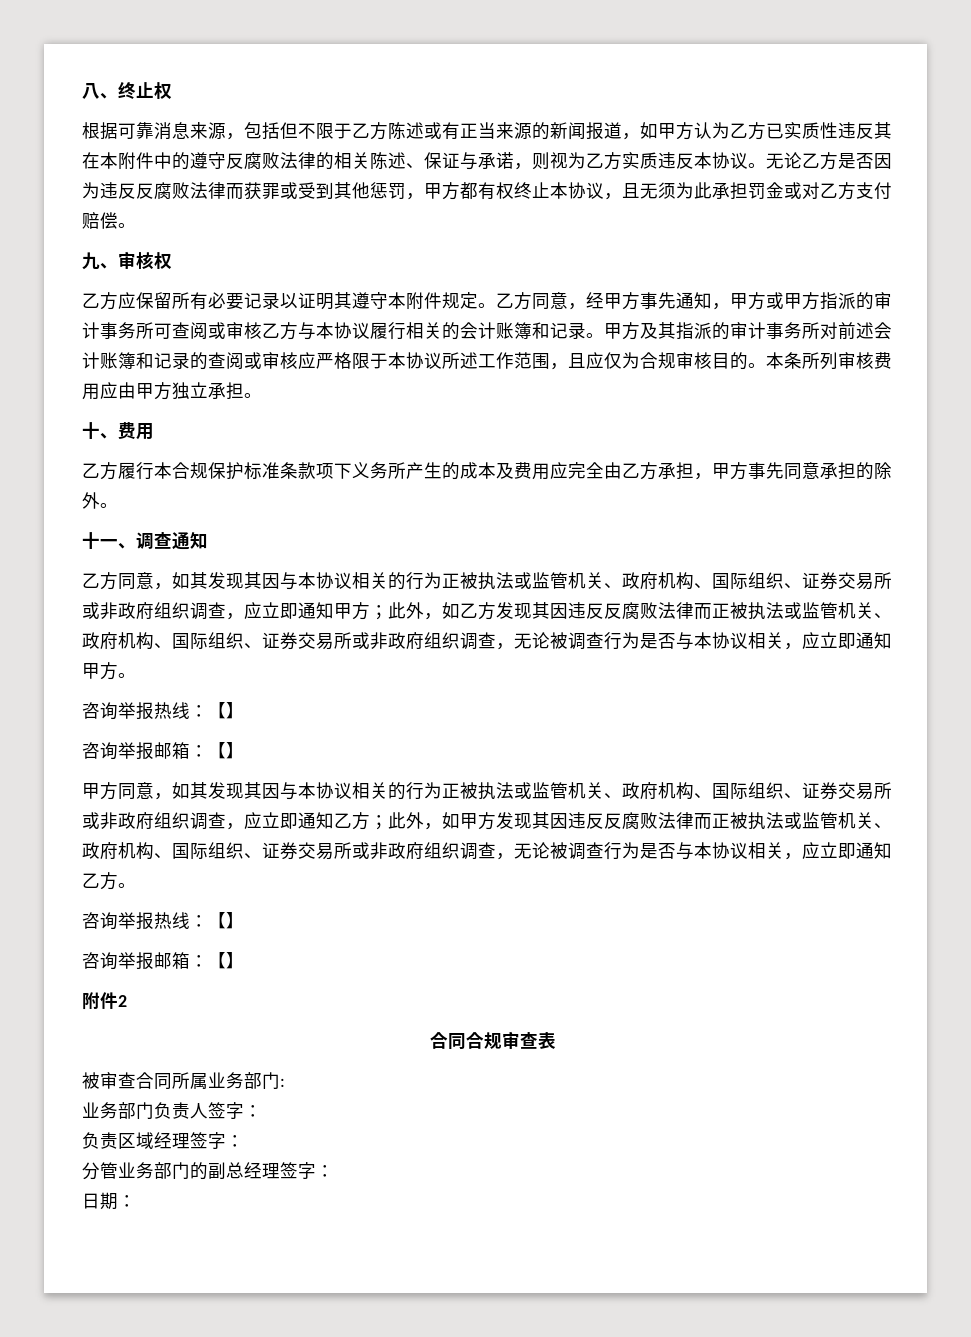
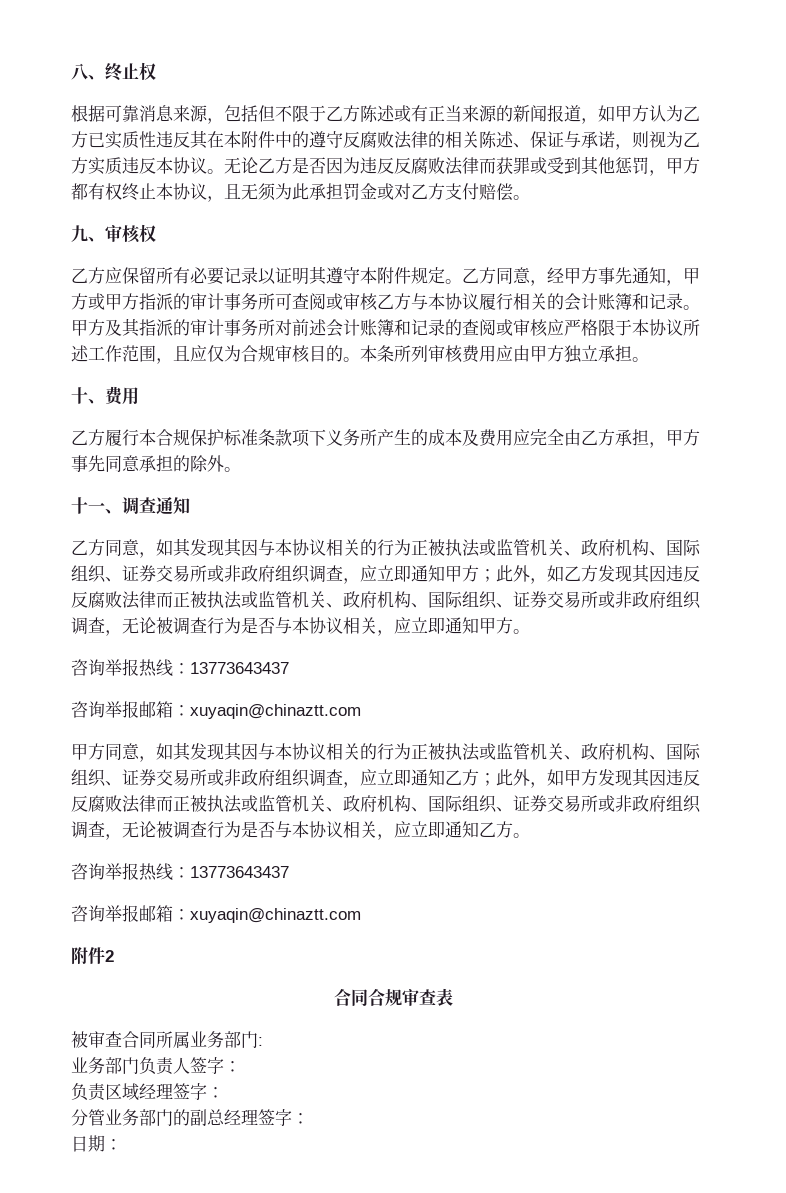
[208,702,244,719] [82,742,244,760] 【】 // 咨询举报邮箱：【】 -> [190,662,289,674] [71,701,361,719] 13773643437 // 咨询举报邮箱：xuyaqin@chinaztt.com
[208,912,244,929] [82,952,244,970] 【】 // 咨询举报邮箱：【】 -> [190,866,289,878] [71,905,361,923] 13773643437 // 咨询举报邮箱：xuyaqin@chinaztt.com

